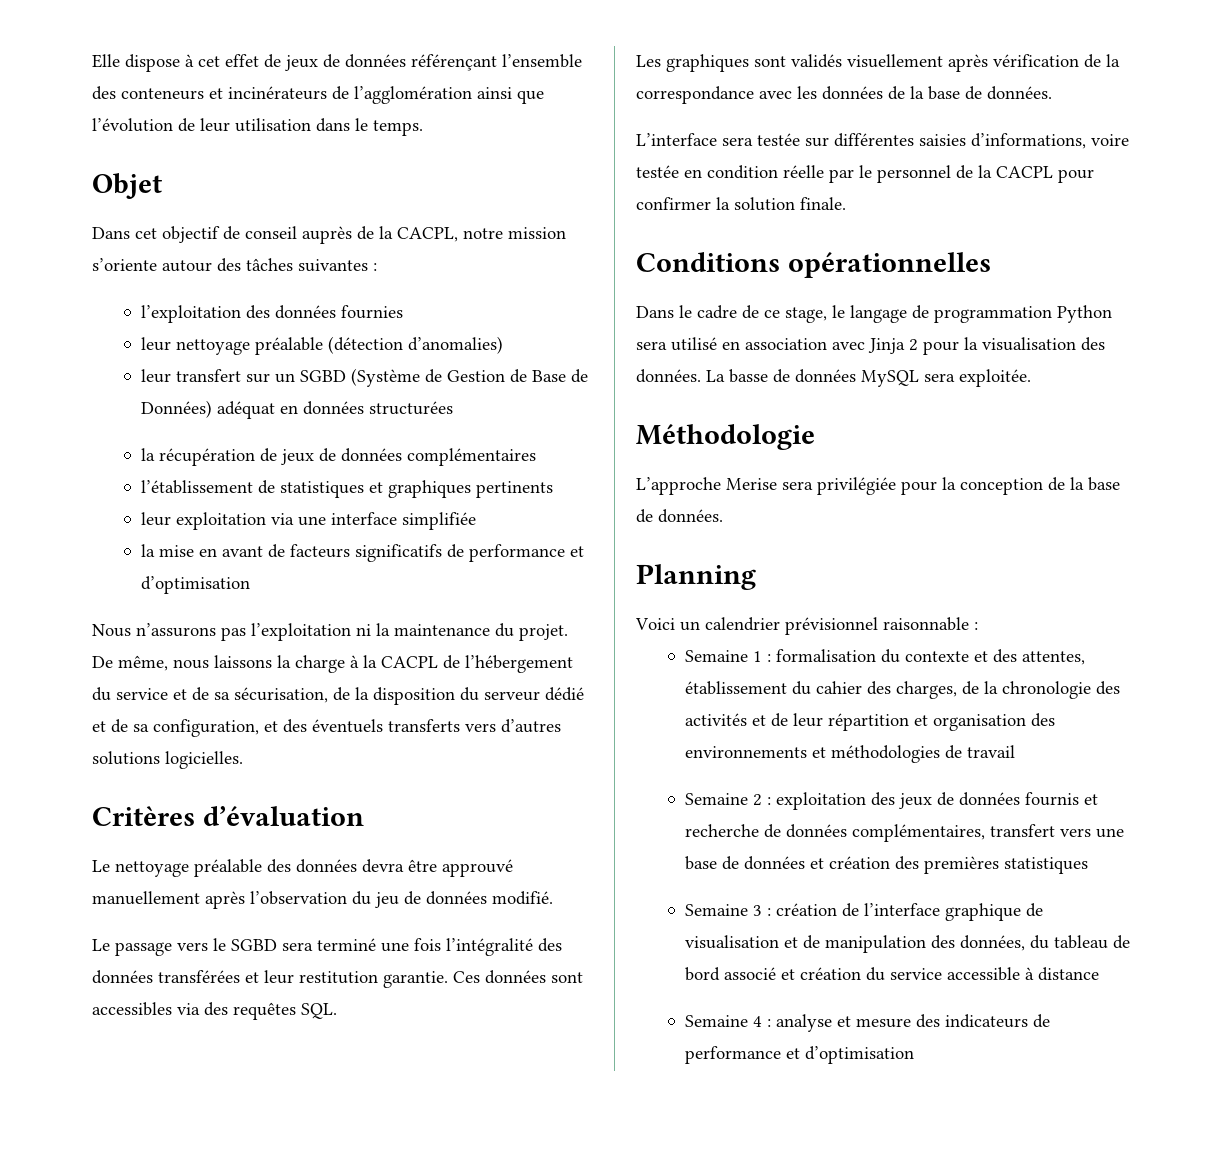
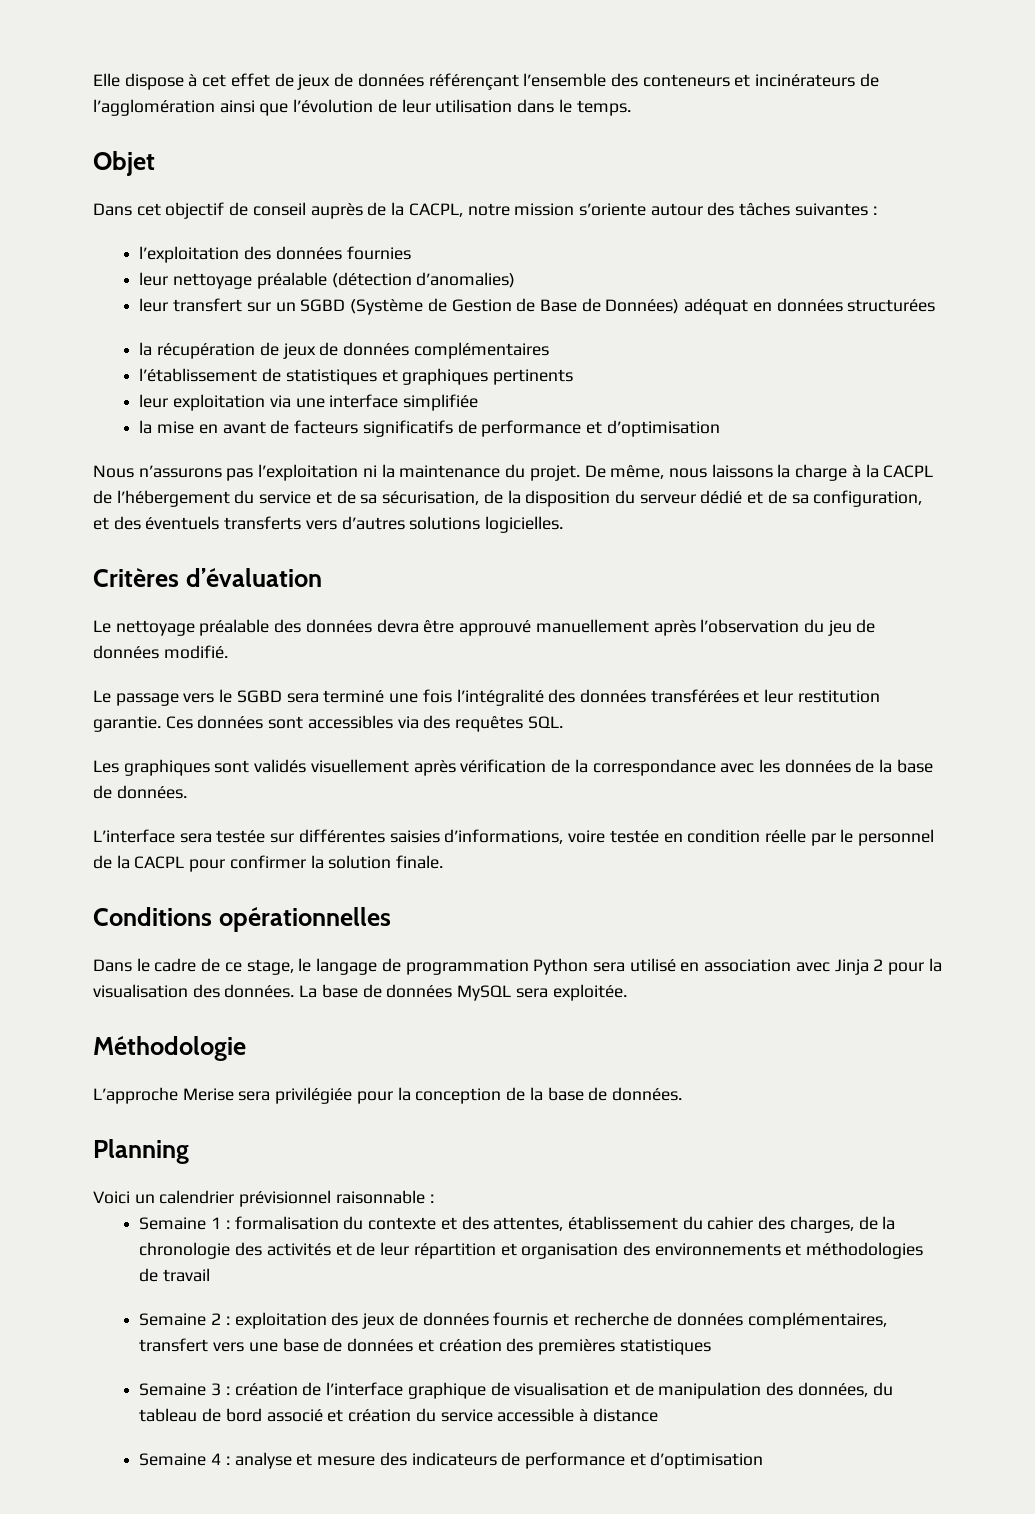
[729,369,768,383] basse -> [321,984,358,998] base

